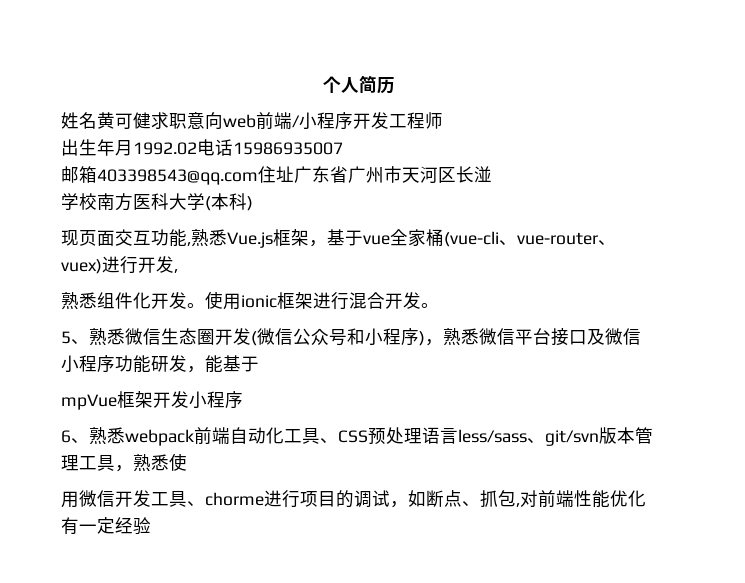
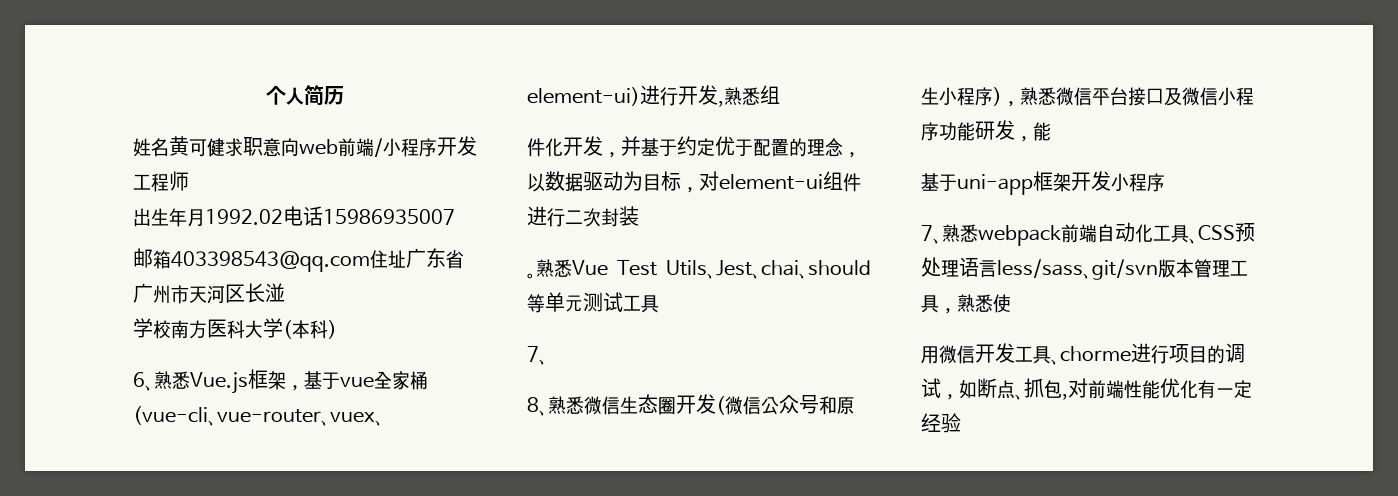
[61,229,191,247] 现页面交互功能, -> [133,372,154,391] 6、
[61,259,102,274] vuex) -> [330,412,384,426] [527,87,640,106] vuex、element-ui)
(178, 271) // -> (724, 104) none
(115, 300) none -> (780, 94) //
[187,291,439,310] [61,331,71,344] 。使用ionic框架进行混合开发。 // 5 -> [603,136,861,158] [527,171,861,193] [527,206,639,227] [527,259,871,279] [527,292,659,313] [527,346,548,365] [527,397,539,412] ，并基于约定优于配置的理念，以数据驱动为目标，对element-ui组件进行二次封装 // 。熟悉Vue Test Utils、Jest、chai、should等单元测试工具 // 7、 // 8
(365, 336) none -> [837,397,855,415] [921,87,939,105] 原生
[223,355,259,372] [61,394,117,410] 基于 // mpVue -> [921,173,1033,195] // 基于uni-app
[61,430,71,443] 6 -> [921,225,933,241] 7

